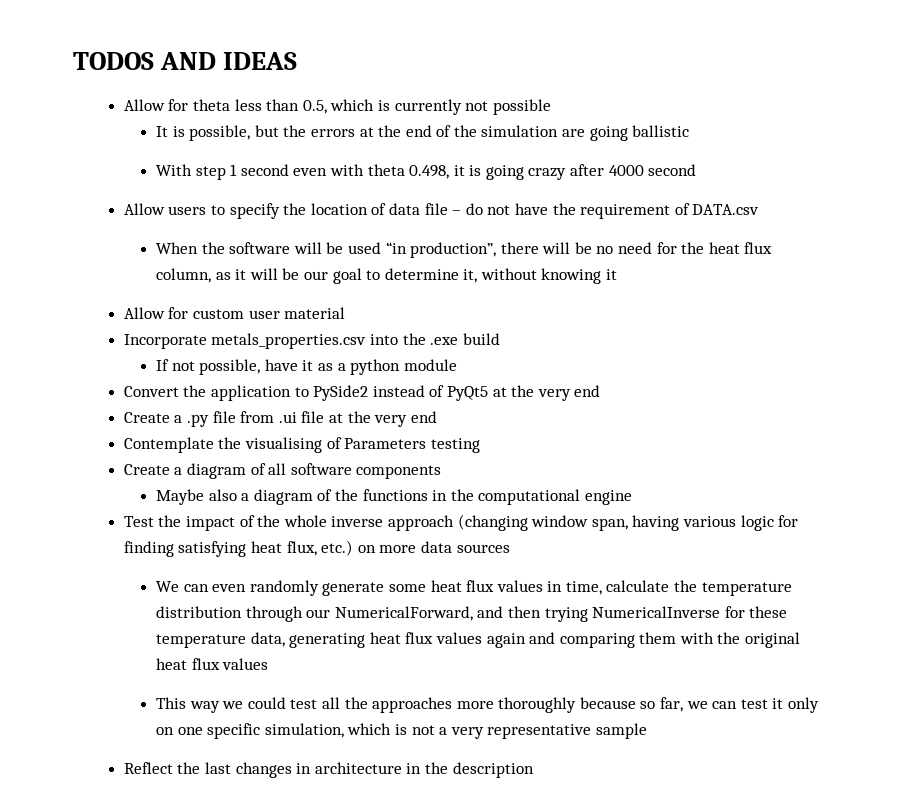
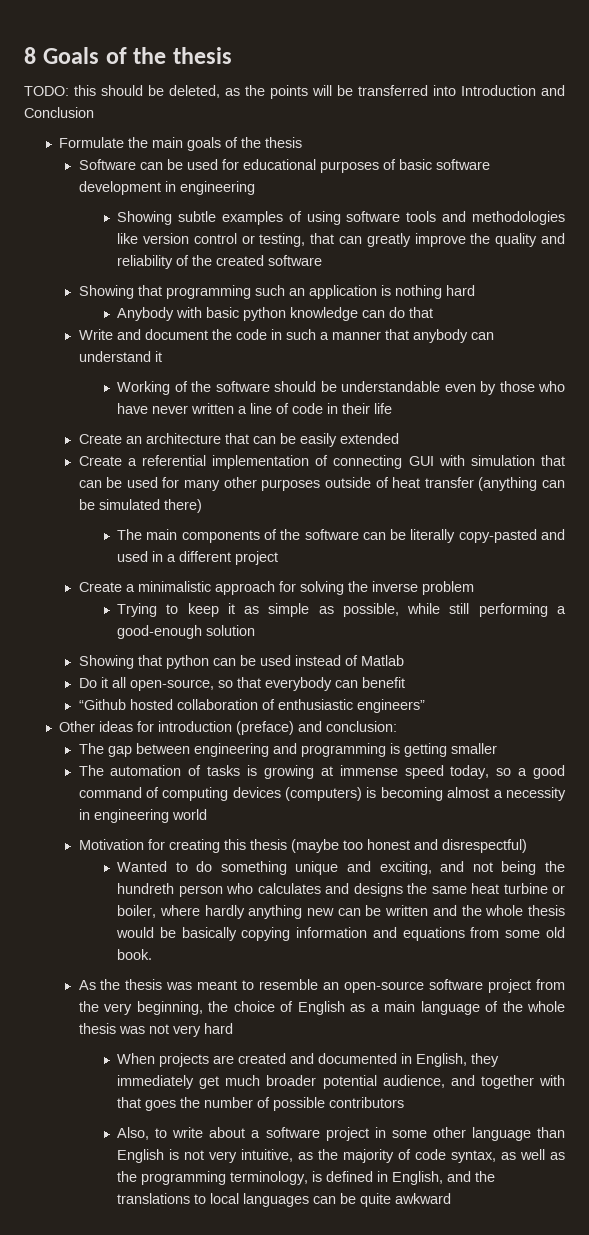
[73,52,298,70] [123,99,551,115] [155,125,690,141] [155,164,697,180] [123,203,760,219] [155,242,773,258] [155,268,618,284] [123,307,346,319] [123,333,500,349] [155,359,457,375] [123,385,601,401] [123,411,437,427] [123,437,480,453] [123,463,442,479] [155,489,632,505] [123,514,799,531] [123,540,510,557] [155,580,792,596] [155,606,788,622] [155,632,801,648] [155,658,269,670] [155,697,820,713] [155,723,647,739] [123,762,534,778] TODOS AND IDEAS // Allow for theta less than 0.5, which is currently not possible // It is possible, but the errors at the end of the simulation are going ballistic // With step 1 second even with theta 0.498, it is going crazy after 4000 second // Allow users to specify the location of data file – do not have the requirement of DATA.csv // When the software will be used “in production”, there will be no need for the heat flux column, as it will be our goal to determine it, without knowing it // Allow for custom user material // Incorporate metals_properties.csv into the .exe build // If not possible, have it as a python module // Convert the application to PySide2 instead of PyQt5 at the very end // Create a .py file from .ui file at the very end // Contemplate the visualising of Parameters testing // Create a diagram of all software components // Maybe also a diagram of the functions in the computational engine // Test the impact of the whole inverse approach (changing window span, having various logic for finding satisfying heat flux, etc.) on more data sources // We can even randomly generate some heat flux values in time, calculate the temperature distribution through our NumericalForward, and then trying NumericalInverse for these temperature data, generating heat flux values again and comparing them with the original heat flux values // This way we could test all the approaches more thoroughly because so far, we can test it only on one specific simulation, which is not a very representative sample // Reflect the last changes in architecture in the description -> [24,47,232,64] [24,85,565,99] [24,107,94,118] [59,137,303,151] [78,159,490,173] [78,181,255,195] [117,211,565,225] [117,233,566,247] [117,255,323,269] [78,285,475,299] [117,307,434,321] [78,329,494,343] [78,351,162,362] [117,381,565,395] [117,403,393,414] [78,433,399,447] [78,455,565,469] [78,477,566,491] [78,499,202,513] [117,529,565,543] [117,551,279,565] [78,581,474,595] [117,603,566,617] [117,625,256,639] [78,655,404,669] [78,677,405,691] [78,699,425,713] [59,721,398,735] [78,743,497,757] [78,765,566,779] [78,787,566,801] [78,809,207,823] [78,839,527,853] [117,861,566,875] [117,883,565,897] [117,905,565,919] [116,927,565,941] [117,949,153,960] [78,979,566,993] [78,1001,565,1015] [78,1023,233,1037] [117,1053,500,1067] [117,1075,565,1089] [117,1097,405,1111] [117,1127,565,1141] [117,1149,565,1163] [117,1171,496,1185] [117,1193,452,1207] 8 Goals of the thesis // TODO: this should be deleted, as the points will be transferred into Introduction and Conclusion // Formulate the main goals of the thesis // Software can be used for educational purposes of basic software development in engineering // Showing subtle examples of using software tools and methodologies like version control or testing, that can greatly improve the quality and reliability of the created software // Showing that programming such an application is nothing hard // Anybody with basic python knowledge can do that // Write and document the code in such a manner that anybody can understand it // Working of the software should be understandable even by those who have never written a line of code in their life // Create an architecture that can be easily extended // Create a referential implementation of connecting GUI with simulation that can be used for many other purposes outside of heat transfer (anything can be simulated there) // The main components of the software can be literally copy-pasted and used in a different project // Create a minimalistic approach for solving the inverse problem // Trying to keep it as simple as possible, while still performing a good-enough solution // Showing that python can be used instead of Matlab // Do it all open-source, so that everybody can benefit // “Github hosted collaboration of enthusiastic engineers” // Other ideas for introduction (preface) and conclusion: // The gap between engineering and programming is getting smaller // The automation of tasks is growing at immense speed today, so a good command of computing devices (computers) is becoming almost a necessity in engineering world // Motivation for creating this thesis (maybe too honest and disrespectful) // Wanted to do something unique and exciting, and not being the hundreth person who calculates and designs the same heat turbine or boiler, where hardly anything new can be written and the whole thesis would be basically copying information and equations from some old book. // As the thesis was meant to resemble an open-source software project from the very beginning, the choice of English as a main language of the whole thesis was not very hard // When projects are created and documented in English, they immediately get much broader potential audience, and together with that goes the number of possible contributors // Also, to write about a software project in some other language than English is not very intuitive, as the majority of code syntax, as well as the programming terminology, is defined in English, and the translations to local languages can be quite awkward

